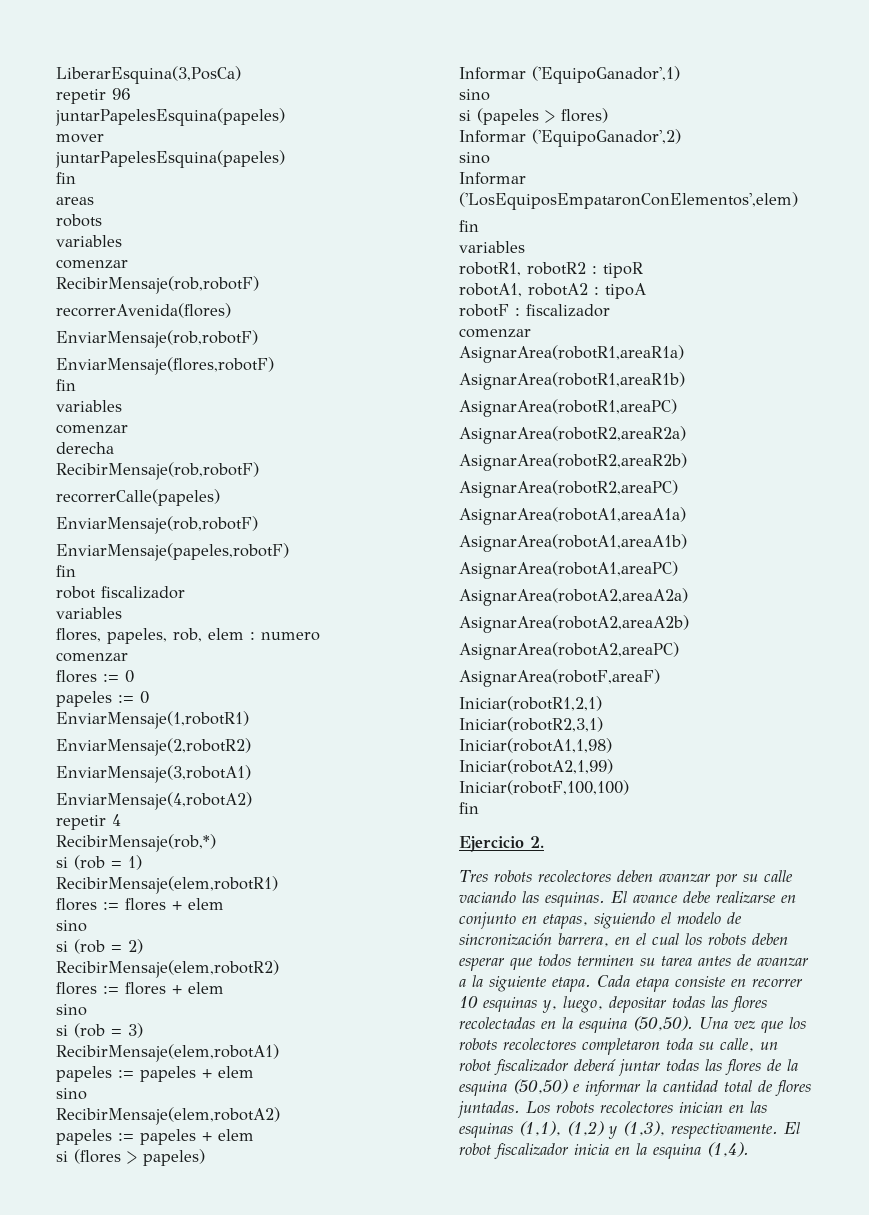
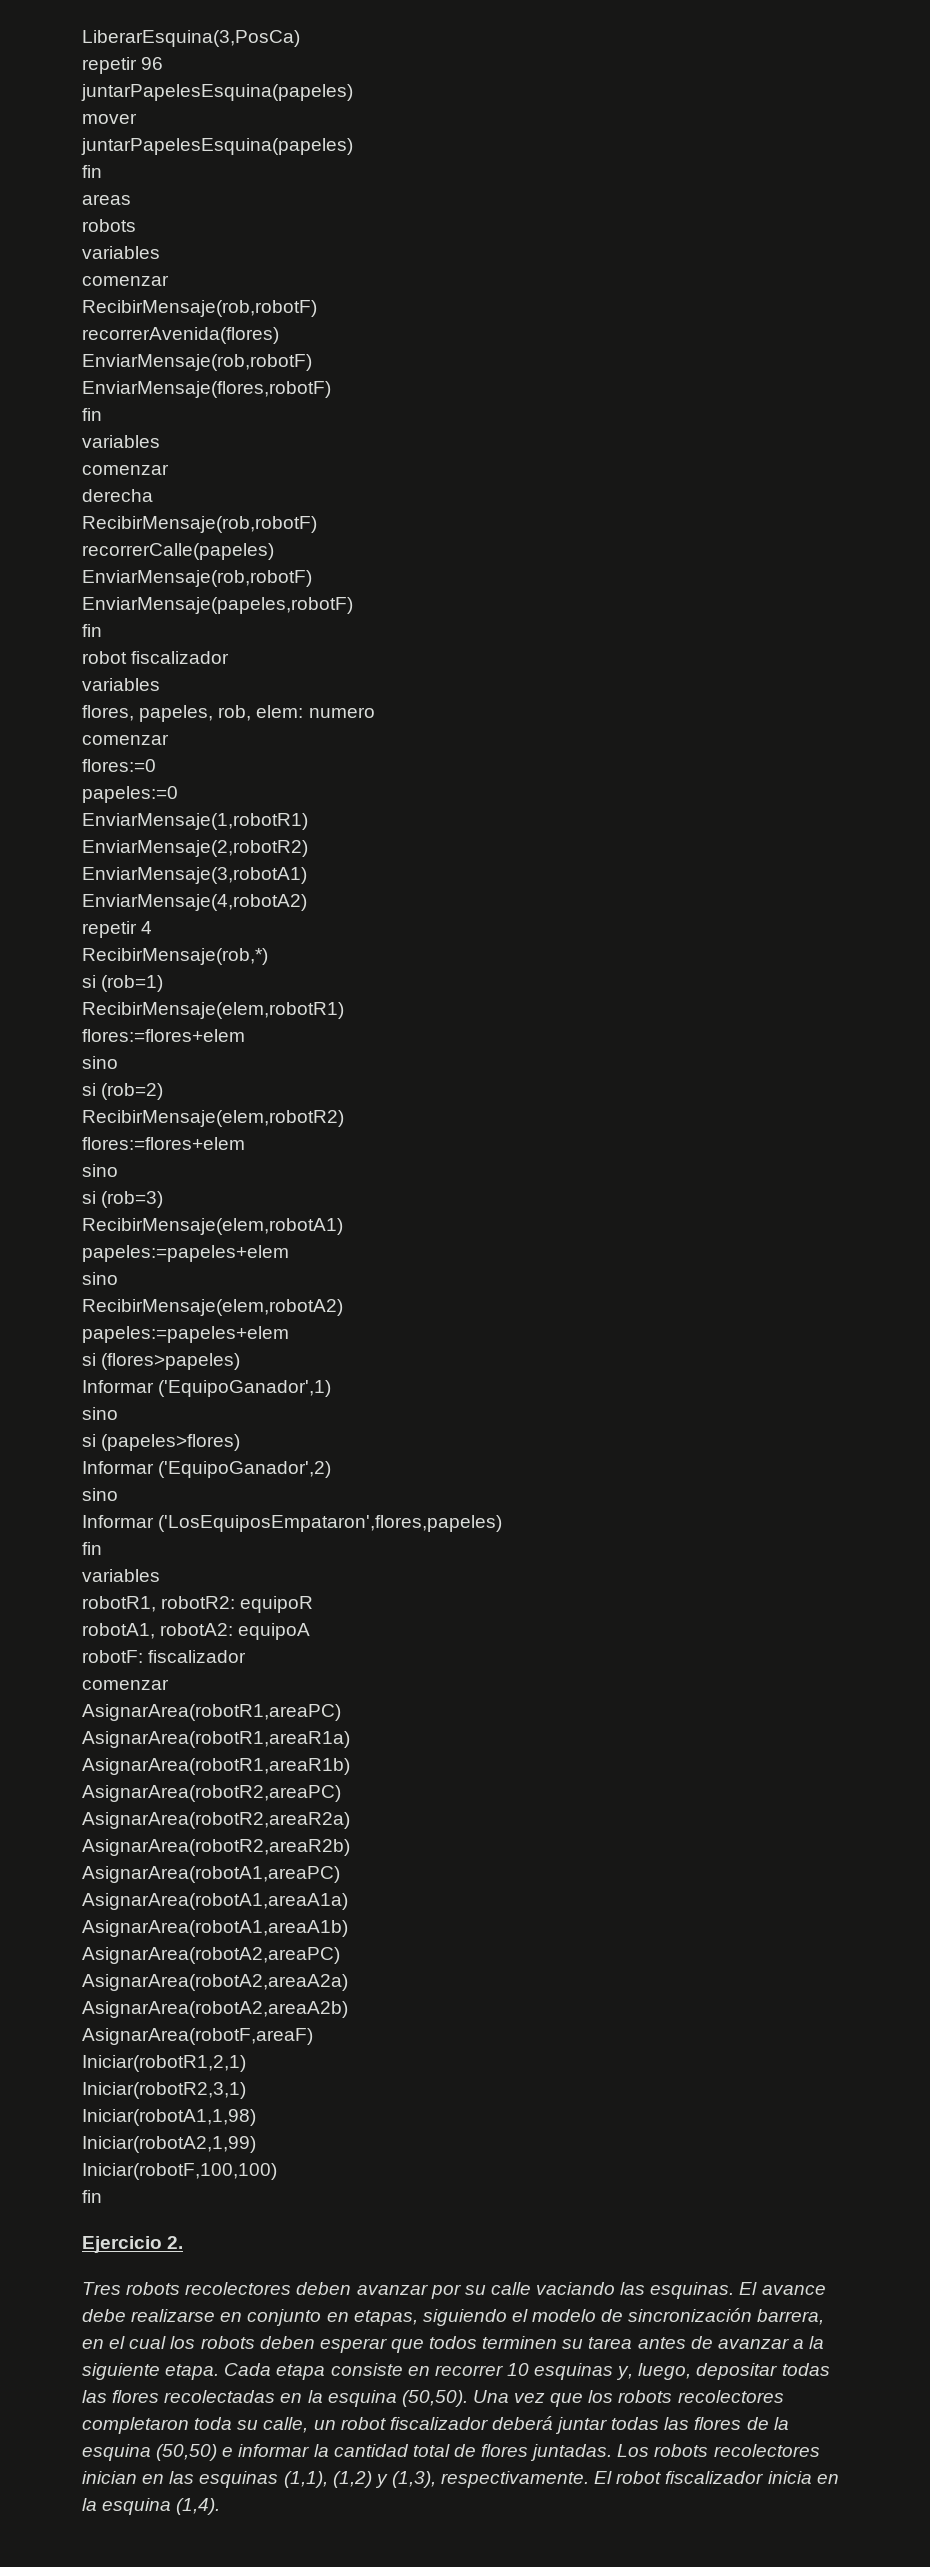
[208,628,255,640] elem : -> [256,705,304,718] elem:
[56,670,134,683] [56,691,149,707] flores := 0 // papeles := 0 -> [82,759,156,772] [82,786,178,803] flores:=0 // papeles:=0
[74,855,142,870] [56,876,278,894] [56,898,224,911] [56,920,87,932] [56,939,143,954] [56,960,279,978] [56,982,224,995] [56,1004,87,1016] [56,1023,143,1038] [56,1044,279,1062] [56,1066,254,1082] [56,1088,87,1100] [56,1107,280,1125] [56,1129,254,1145] [56,1149,205,1166] (rob = 1) // RecibirMensaje(elem,robotR1) // flores := flores + elem // sino // si (rob = 2) // RecibirMensaje(elem,robotR2) // flores := flores + elem // sino // si (rob = 3) // RecibirMensaje(elem,robotA1) // papeles := papeles + elem // sino // RecibirMensaje(elem,robotA2) // papeles := papeles + elem // si (flores > papeles) -> [101,975,164,992] [82,1002,344,1019] [82,1029,245,1042] [82,1056,118,1069] [82,1083,164,1100] [82,1110,344,1127] [82,1137,245,1150] [82,1164,118,1177] [82,1191,164,1208] [82,1218,343,1235] [82,1245,289,1262] [82,1272,118,1285] [82,1299,343,1316] [82,1326,289,1343] [82,1353,241,1370] (rob=1) // RecibirMensaje(elem,robotR1) // flores:=flores+elem // sino // si (rob=2) // RecibirMensaje(elem,robotR2) // flores:=flores+elem // sino // si (rob=3) // RecibirMensaje(elem,robotA1) // papeles:=papeles+elem // sino // RecibirMensaje(elem,robotA2) // papeles:=papeles+elem // si (flores>papeles)
[477,108,608,125] (papeles > flores) -> [101,1434,241,1451] (papeles>flores)
[459,192,798,210] ('LosEquiposEmpataronConElementos',elem) -> [158,1515,503,1532] ('LosEquiposEmpataron',flores,papeles)
[527,262,643,278] [459,283,646,299] [459,304,520,317] robotR2 : tipoR // robotA1, robotA2 : tipoA // robotF : -> [161,1596,314,1613] [82,1623,311,1640] [82,1650,143,1663] robotR2: equipoR // robotA1, robotA2: equipoA // robotF:
(531, 333) none -> [82,1704,341,1721] // AsignarArea(robotR1,areaPC)
[459,399,677,417] AsignarArea(robotR1,areaPC) -> [82,1785,341,1802] AsignarArea(robotR2,areaPC)
[459,480,678,498] AsignarArea(robotR2,areaPC) -> [82,1866,340,1883] AsignarArea(robotA1,areaPC)
[459,561,678,579] AsignarArea(robotA1,areaPC) -> [82,1947,340,1964] AsignarArea(robotA2,areaPC)
[459,642,679,660] // AsignarArea(robotA2,areaPC) -> (348, 2009) none

